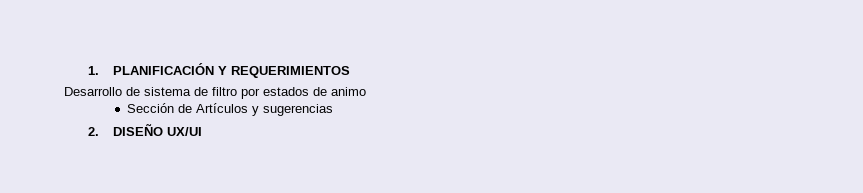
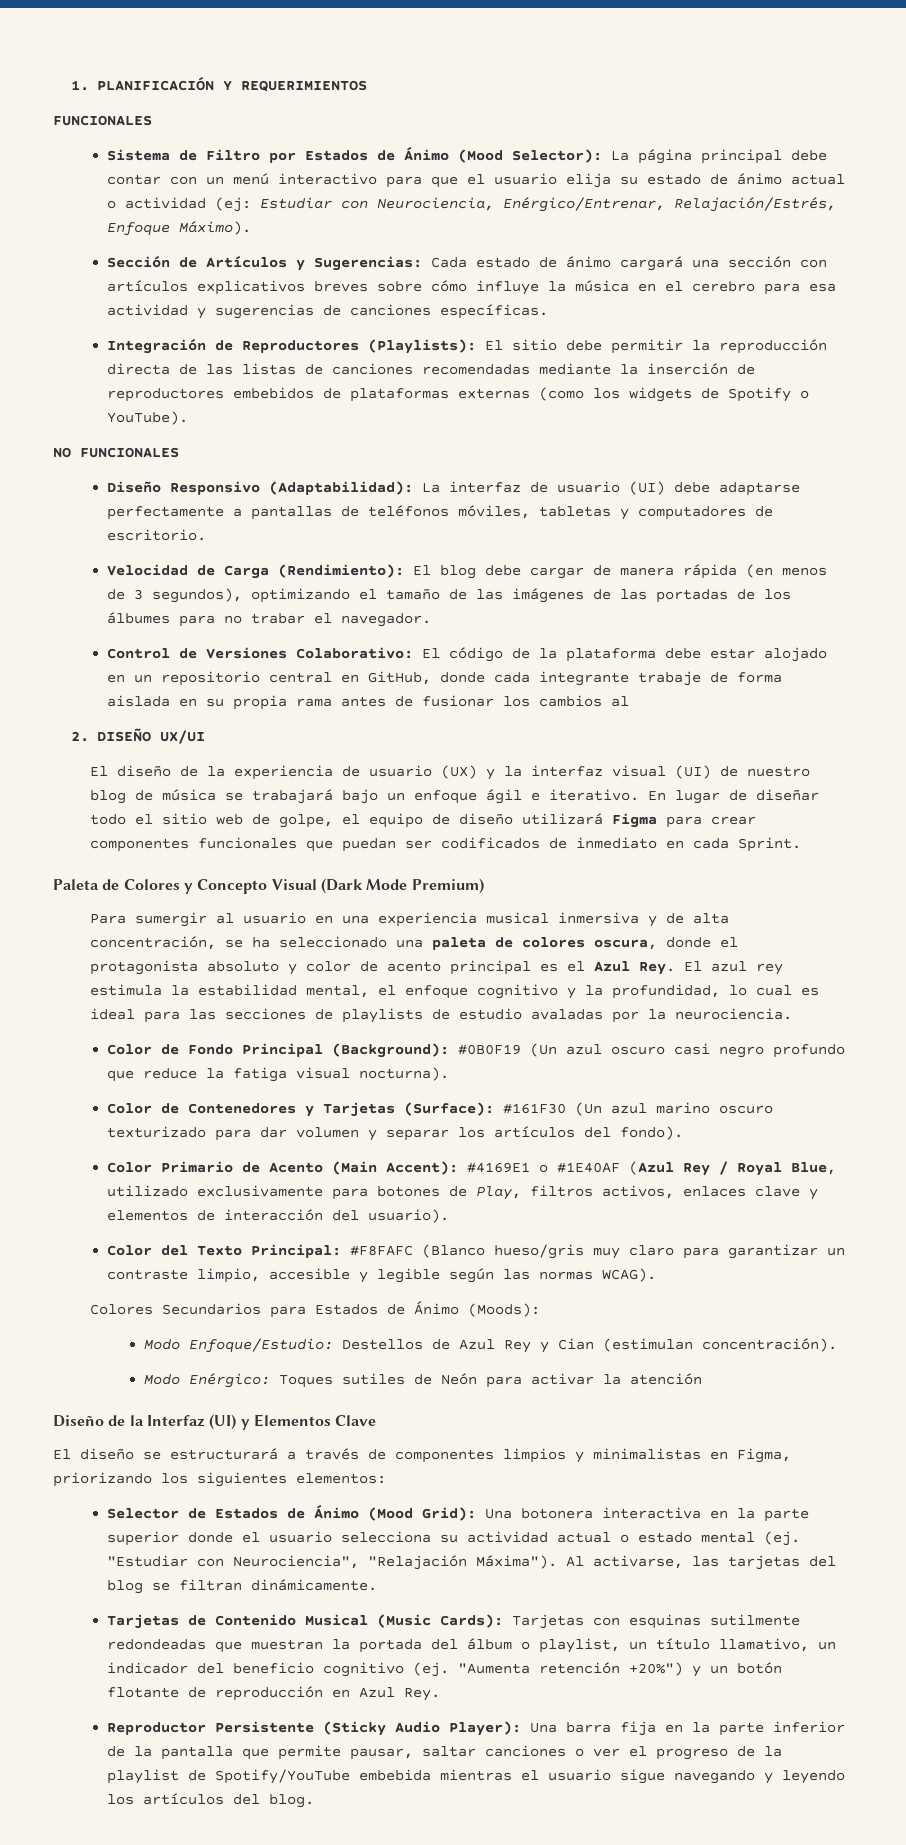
[64,87,366,99] [126,103,333,116] [88,124,202,136] Desarrollo de sistema de filtro por estados de animo // Sección de Artículos y sugerencias // 2. DISEÑO UX/UI -> [53,115,152,126] [106,146,827,164] [106,173,845,188] [106,197,836,212] [106,221,251,236] [106,255,827,271] [106,280,836,295] [106,304,548,319] [106,338,827,354] [106,363,755,375] [106,387,809,402] [106,411,188,425] [53,447,179,458] [106,481,800,496] [106,505,773,520] [106,529,206,541] [106,564,827,579] [106,588,791,603] [106,612,431,627] [106,647,827,662] [106,671,782,686] [106,695,629,710] [71,728,206,744] [89,765,810,780] [89,789,819,804] [89,813,756,828] [89,837,801,852] [53,878,484,894] [89,912,729,927] [89,936,738,950] [89,960,783,975] [89,984,819,999] [89,1008,792,1023] [106,1043,845,1058] [106,1067,449,1082] [106,1102,773,1117] [106,1126,683,1141] [106,1161,836,1176] [106,1185,818,1200] [106,1209,449,1223] [106,1244,845,1259] [106,1268,656,1283] [89,1301,540,1318] [143,1338,837,1353] [143,1373,702,1388] [53,1414,377,1430] [53,1448,791,1463] [53,1472,386,1487] [106,1504,809,1522] [106,1531,800,1546] [106,1555,836,1570] [106,1579,377,1594] [106,1614,800,1629] [106,1638,836,1653] [106,1662,782,1677] [106,1686,440,1701] [106,1721,845,1736] [106,1745,782,1760] [106,1769,845,1784] [106,1793,314,1808] FUNCIONALES // Sistema de Filtro por Estados de Ánimo (Mood Selector): La página principal debe contar con un menú interactivo para que el usuario elija su estado de ánimo actual o actividad (ej: Estudiar con Neurociencia, Enérgico/Entrenar, Relajación/Estrés, Enfoque Máximo). // Sección de Artículos y Sugerencias: Cada estado de ánimo cargará una sección con artículos explicativos breves sobre cómo influye la música en el cerebro para esa actividad y sugerencias de canciones específicas. // Integración de Reproductores (Playlists): El sitio debe permitir la reproducción directa de las listas de canciones recomendadas mediante la inserción de reproductores embebidos de plataformas externas (como los widgets de Spotify o YouTube). // NO FUNCIONALES // Diseño Responsivo (Adaptabilidad): La interfaz de usuario (UI) debe adaptarse perfectamente a pantallas de teléfonos móviles, tabletas y computadores de escritorio. // Velocidad de Carga (Rendimiento): El blog debe cargar de manera rápida (en menos de 3 segundos), optimizando el tamaño de las imágenes de las portadas de los álbumes para no trabar el navegador. // Control de Versiones Colaborativo: El código de la plataforma debe estar alojado en un repositorio central en GitHub, donde cada integrante trabaje de forma aislada en su propia rama antes de fusionar los cambios al // 2. DISEÑO UX/UI // El diseño de la experiencia de usuario (UX) y la interfaz visual (UI) de nuestro blog de música se trabajará bajo un enfoque ágil e iterativo. En lugar de diseñar todo el sitio web de golpe, el equipo de diseño utilizará Figma para crear componentes funcionales que puedan ser codificados de inmediato en cada Sprint. // Paleta de Colores y Concepto Visual (Dark Mode Premium) // Para sumergir al usuario en una experiencia musical inmersiva y de alta concentración, se ha seleccionado una paleta de colores oscura, donde el protagonista absoluto y color de acento principal es el Azul Rey. El azul rey estimula la estabilidad mental, el enfoque cognitivo y la profundidad, lo cual es ideal para las secciones de playlists de estudio avaladas por la neurociencia. // Color de Fondo Principal (Background): #0B0F19 (Un azul oscuro casi negro profundo que reduce la fatiga visual nocturna). // Color de Contenedores y Tarjetas (Surface): #161F30 (Un azul marino oscuro texturizado para dar volumen y separar los artículos del fondo). // Color Primario de Acento (Main Accent): #4169E1 o #1E40AF (Azul Rey / Royal Blue, utilizado exclusivamente para botones de Play, filtros activos, enlaces clave y elementos de interacción del usuario). // Color del Texto Principal: #F8FAFC (Blanco hueso/gris muy claro para garantizar un contraste limpio, accesible y legible según las normas WCAG). // Colores Secundarios para Estados de Ánimo (Moods): // Modo Enfoque/Estudio: Destellos de Azul Rey y Cian (estimulan concentración). // Modo Enérgico: Toques sutiles de Neón para activar la atención // Diseño de la Interfaz (UI) y Elementos Clave // El diseño se estructurará a través de componentes limpios y minimalistas en Figma, priorizando los siguientes elementos: // Selector de Estados de Ánimo (Mood Grid): Una botonera interactiva en la parte superior donde el usuario selecciona su actividad actual o estado mental (ej. "Estudiar con Neurociencia", "Relajación Máxima"). Al activarse, las tarjetas del blog se filtran dinámicamente. // Tarjetas de Contenido Musical (Music Cards): Tarjetas con esquinas sutilmente redondeadas que muestran la portada del álbum o playlist, un título llamativo, un indicador del beneficio cognitivo (ej. "Aumenta retención +20%") y un botón flotante de reproducción en Azul Rey. // Reproductor Persistente (Sticky Audio Player): Una barra fija en la parte inferior de la pantalla que permite pausar, saltar canciones o ver el progreso de la playlist de Spotify/YouTube embebida mientras el usuario sigue navegando y leyendo los artículos del blog.

